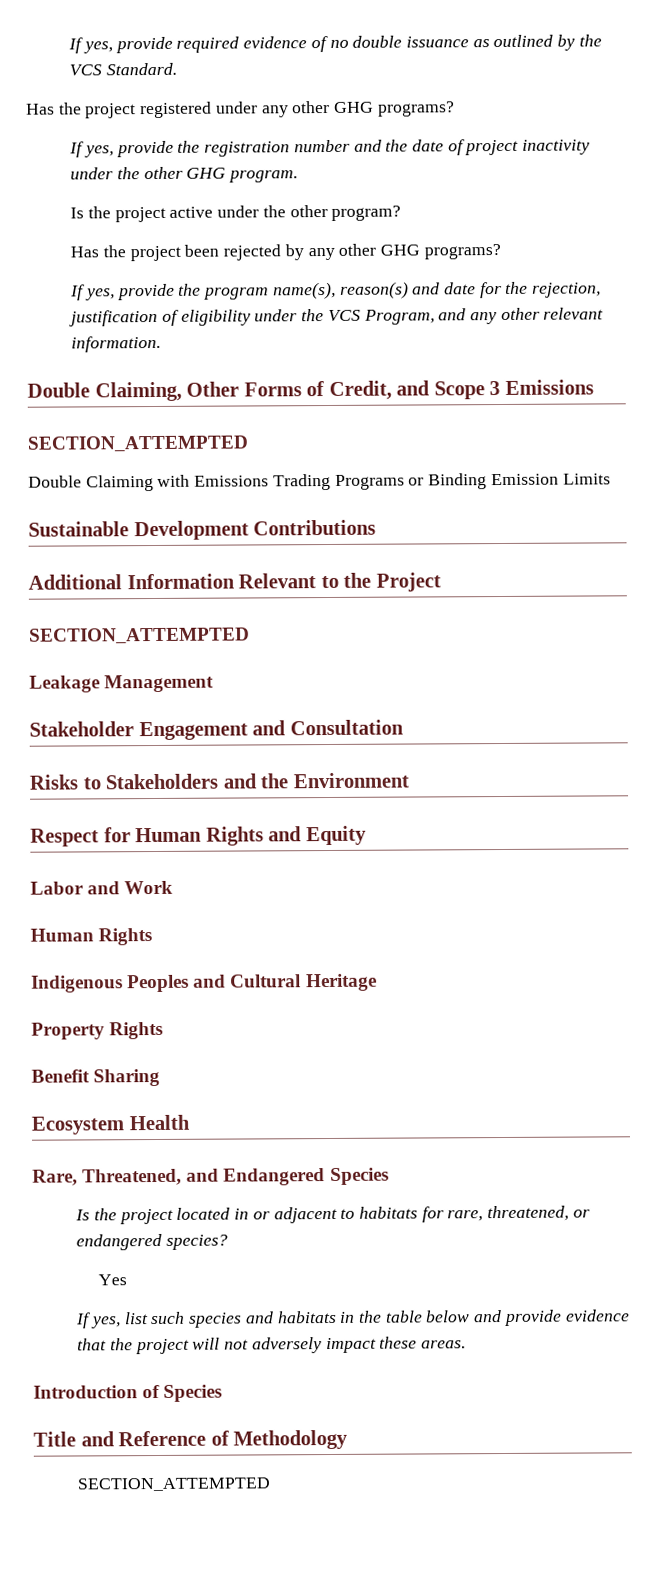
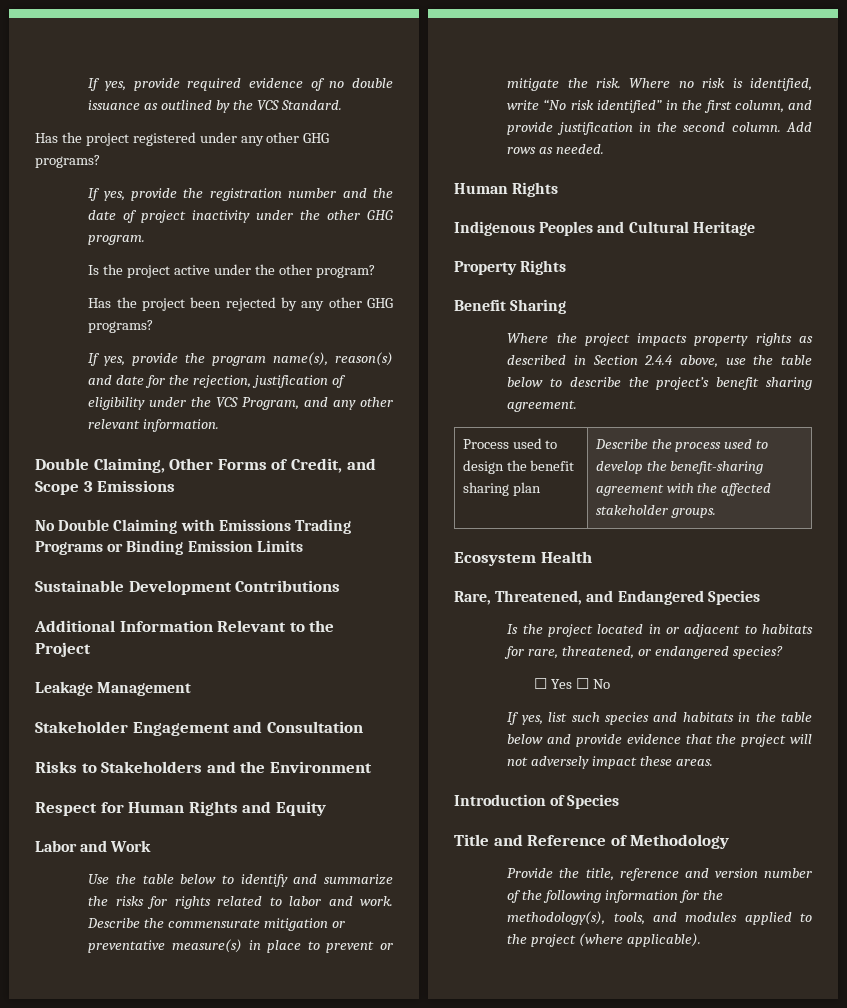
[27,435,249,452] SECTION_ATTEMPTED // -> [35,520,55,531] No
[29,627,250,644] // SECTION_ATTEMPTED -> (91, 649) none
(174, 887) none -> [88,874,394,887] [88,896,393,909] [87,918,345,931] [88,939,394,953] [507,78,812,91] [507,99,812,113] [507,122,812,135] [507,144,605,154] // Use the table below to identify and summarize the risks for rights related to labor and work. Describe the commensurate mitigation or preventative measure(s) in place to prevent or mitigate the risk. Where no risk is identified, write “No risk identified” in the first column, and provide justification in the second column. Add rows as needed.
(161, 1077) none -> [507,333,813,346] [507,355,813,368] [507,377,812,390] [507,400,578,412] [462,438,558,449] [462,460,575,474] [462,482,541,496] [594,439,769,452] [595,461,764,474] [595,483,772,496] [595,505,716,518] // Where the project impacts property rights as described in Section 2.4.4 above, use the table below to describe the project’s benefit sharing agreement. // Process used to design the benefit sharing plan | Describe the process used to develop the benefit-sharing agreement with the affected stakeholder groups.
(228, 1242) none -> [533,678,547,689] ☐
(128, 1280) none -> [575,678,610,689] ☐ No
[77,1477,272,1492] SECTION_ATTEMPTED -> [507,868,812,881] [507,890,723,903] [507,911,812,925] [507,933,701,947] Provide the title, reference and version number of the following information for the methodology(s), tools, and modules applied to the project (where applicable).

